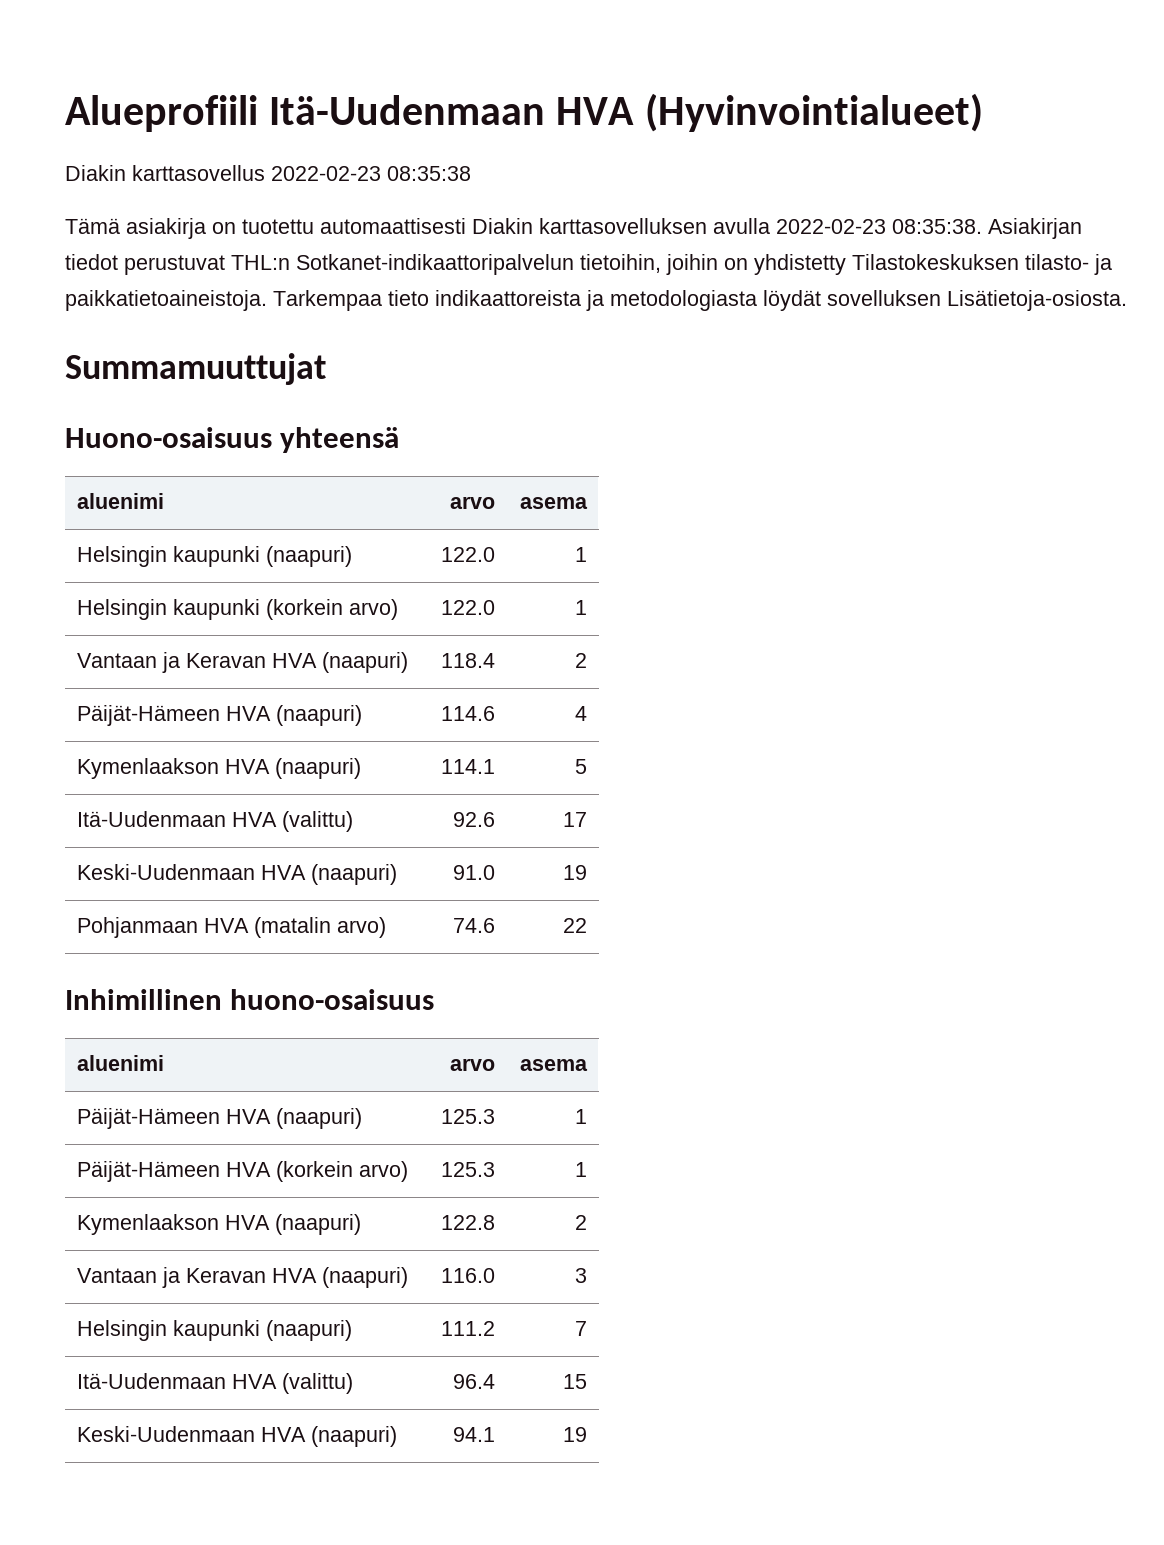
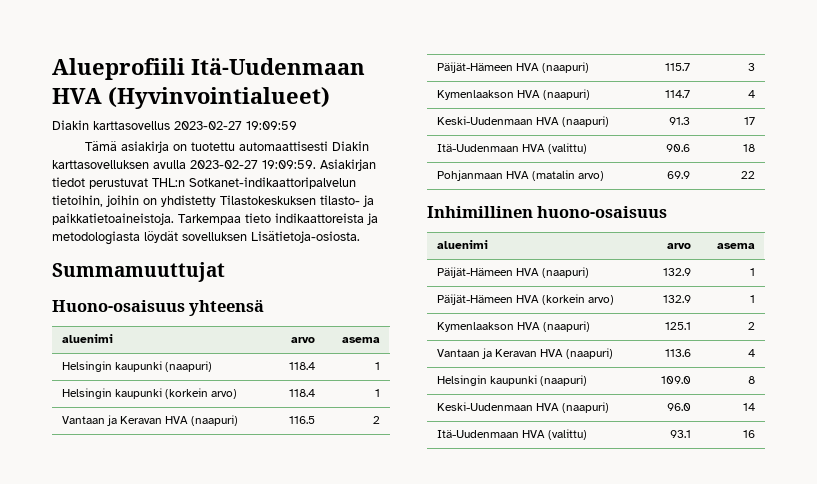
[271,166,471,181] 2022-02-23 08:35:38 -> [174,121,297,130] 2023-02-27 19:09:59
[776,219,982,234] 2022-02-23 08:35:38. -> [190,160,316,169] 2023-02-27 19:09:59.
[440,547,495,562] 122.0 -> [289,362,316,370] 118.4
[440,600,495,615] 122.0 -> [289,389,316,397] 118.4
[440,653,495,668] 118.4 -> [289,416,316,424] 116.5
[440,706,495,721] [574,706,587,721] [77,758,362,779] [440,759,495,774] [574,759,587,774] [77,811,354,832] [452,812,495,827] [562,812,587,827] [77,864,398,885] [452,865,495,880] [562,865,587,880] 114.6 | 4 // Kymenlaakson HVA (naapuri) | 114.1 | 5 // Itä-Uudenmaan HVA (valittu) | 92.6 | 17 // Keski-Uudenmaan HVA (naapuri) | 91.0 | 19 -> [665,63,691,71] [748,63,756,71] [436,89,590,100] [665,90,691,98] [748,90,756,98] [436,116,609,127] [669,117,691,125] [744,117,756,125] [436,143,587,154] [666,144,691,152] [743,144,756,152] 115.7 | 3 // Kymenlaakson HVA (naapuri) | 114.7 | 4 // Keski-Uudenmaan HVA (naapuri) | 91.3 | 17 // Itä-Uudenmaan HVA (valittu) | 90.6 | 18
[452,918,495,933] 74.6 -> [667,171,691,179] 69.9
[440,1109,495,1124] 125.3 -> [663,268,692,276] 132.9
[440,1162,495,1177] 125.3 -> [663,295,692,303] 132.9
[440,1215,495,1230] 122.8 -> [665,322,692,330] 125.1
[440,1268,495,1283] [574,1268,587,1283] [77,1320,353,1341] [440,1321,495,1336] [574,1321,587,1336] [77,1373,354,1394] [452,1374,495,1389] [562,1374,587,1389] [77,1426,398,1447] [452,1427,495,1442] [562,1427,587,1442] 116.0 | 3 // Helsingin kaupunki (naapuri) | 111.2 | 7 // Itä-Uudenmaan HVA (valittu) | 96.4 | 15 // Keski-Uudenmaan HVA (naapuri) | 94.1 | 19 -> [665,349,692,357] [748,349,756,357] [436,375,587,386] [661,376,692,384] [748,376,756,384] [436,402,609,413] [667,403,692,411] [743,403,756,411] [436,429,587,440] [670,430,692,438] [743,430,756,438] 113.6 | 4 // Helsingin kaupunki (naapuri) | 109.0 | 8 // Keski-Uudenmaan HVA (naapuri) | 96.0 | 14 // Itä-Uudenmaan HVA (valittu) | 93.1 | 16

